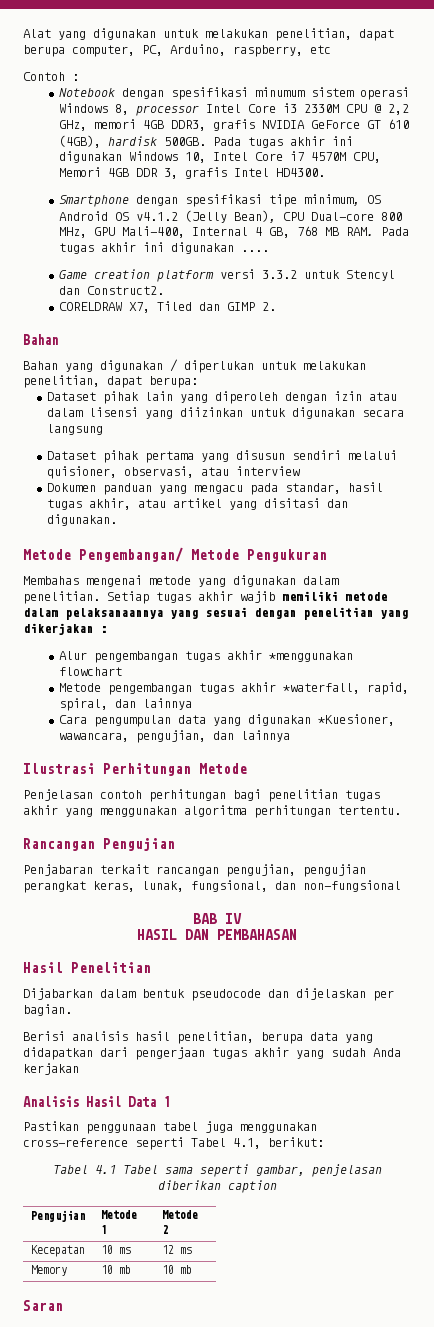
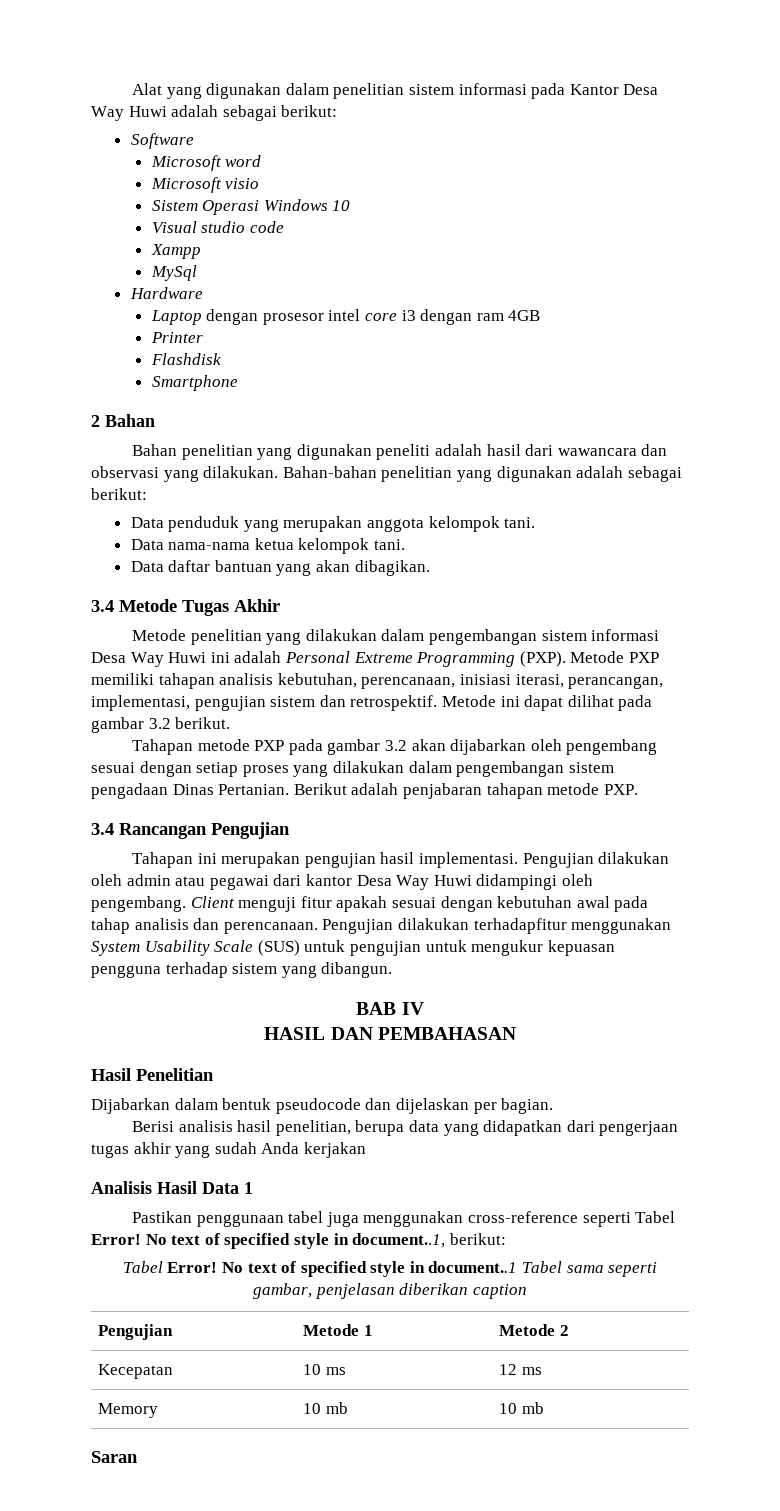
[163,28,394,41] [23,44,331,57] [23,72,79,81] [58,87,409,100] [58,103,409,116] [58,119,409,131] [58,135,353,148] [58,151,381,163] [58,167,325,179] [58,194,381,207] [58,210,402,223] [58,226,409,238] [58,242,269,254] [58,269,395,282] [58,286,164,295] [58,301,276,313] untuk melakukan penelitian, dapat berupa computer, PC, Arduino, raspberry, etc // Contoh : // Notebook dengan spesifikasi minumum sistem operasi Windows 8, processor Intel Core i3 2330M CPU @ 2,2 GHz, memori 4GB DDR3, grafis NVIDIA GeForce GT 610 (4GB), hardisk 500GB. Pada tugas akhir ini digunakan Windows 10, Intel Core i7 4570M CPU, Memori 4GB DDR 3, grafis Intel HD4300. // Smartphone dengan spesifikasi tipe minimum, OS Android OS v4.1.2 (Jelly Bean), CPU Dual-core 800 MHz, GPU Mali-400, Internal 4 GB, 768 MB RAM. Pada tugas akhir ini digunakan .... // Game creation platform versi 3.3.2 untuk Stencyl dan Construct2. // CORELDRAW X7, Tiled dan GIMP 2. // -> [285,83,659,99] [91,105,338,121] [130,133,194,149] [150,155,262,171] [150,177,260,193] [151,199,351,215] [151,221,284,233] [150,244,201,259] [150,265,197,281] [129,287,203,299] [150,309,541,325] [150,332,203,343] [150,353,221,365] [151,375,238,391] [91,415,100,427] dalam penelitian sistem informasi pada Kantor Desa Way Huwi adalah sebagai berikut: // Software // Microsoft word // Microsoft visio // Sistem Operasi Windows 10 // Visual studio code // Xampp // MySql // Hardware // Laptop dengan prosesor intel core i3 dengan ram 4GB // Printer // Flashdisk // Smartphone // 2
[65,359,366,373] [23,375,198,388] [46,391,397,404] [46,407,404,419] [46,424,103,435] [46,450,397,463] [46,466,300,479] [46,482,383,495] [46,498,348,510] [46,514,117,526] [23,547,327,562] [23,575,339,587] [23,591,387,604] [23,607,408,620] [23,623,107,635] [58,650,353,663] [58,667,122,676] [58,682,409,695] [58,698,192,711] [58,714,395,727] [58,730,290,743] [23,763,247,776] [23,789,380,802] [23,805,401,818] [23,838,175,851] [23,864,366,877] [23,880,401,893] yang digunakan / diperlukan untuk melakukan penelitian, dapat berupa: // Dataset pihak lain yang diperoleh dengan izin atau dalam lisensi yang diizinkan untuk digunakan secara langsung // Dataset pihak pertama yang disusun sendiri melalui quisioner, observasi, atau interview // Dokumen panduan yang mengacu pada standar, hasil tugas akhir, atau artikel yang disitasi dan digunakan. // Metode Pengembangan/ Metode Pengukuran // Membahas mengenai metode yang digunakan dalam penelitian. Setiap tugas akhir wajib memiliki metode dalam pelaksanaannya yang sesuai dengan penelitian yang dikerjakan : // Alur pengembangan tugas akhir *menggunakan flowchart // Metode pengembangan tugas akhir *waterfall, rapid, spiral, dan lainnya // Cara pengumpulan data yang digunakan *Kuesioner, wawancara, pengujian, dan lainnya // Ilustrasi Perhitungan Metode // Penjelasan contoh perhitungan bagi penelitian tugas akhir yang menggunakan algoritma perhitungan tertentu. // Rancangan Pengujian // Penjabaran terkait rancangan pengujian, pengujian perangkat keras, lunak, fungsional, dan non-fungsional -> [181,444,668,460] [91,466,682,482] [91,488,147,500] [130,516,536,532] [130,538,406,554] [130,560,430,576] [91,599,280,616] [131,629,660,645] [91,651,659,667] [91,673,664,689] [91,695,653,711] [91,717,231,733] [131,739,658,755] [91,761,614,777] [91,783,638,799] [91,822,290,839] [131,852,670,868] [91,874,593,890] [91,896,649,912] [91,918,672,934] [91,940,615,956] [91,962,393,978] penelitian yang digunakan peneliti adalah hasil dari wawancara dan observasi yang dilakukan. Bahan-bahan penelitian yang digunakan adalah sebagai berikut: // Data penduduk yang merupakan anggota kelompok tani. // Data nama-nama ketua kelompok tani. // Data daftar bantuan yang akan dibagikan. // 3.4 Metode Tugas Akhir // Metode penelitian yang dilakukan dalam pengembangan sistem informasi Desa Way Huwi ini adalah Personal Extreme Programming (PXP). Metode PXP memiliki tahapan analisis kebutuhan, perencanaan, inisiasi iterasi, perancangan, implementasi, pengujian sistem dan retrospektif. Metode ini dapat dilihat pada gambar 3.2 berikut. // Tahapan metode PXP pada gambar 3.2 akan dijabarkan oleh pengembang sesuai dengan setiap proses yang dilakukan dalam pengembangan sistem pengadaan Dinas Pertanian. Berikut adalah penjabaran tahapan metode PXP. // 3.4 Rancangan Pengujian // Tahapan ini merupakan pengujian hasil implementasi. Pengujian dilakukan oleh admin atau pegawai dari kantor Desa Way Huwi didampingi oleh pengembang. Client menguji fitur apakah sesuai dengan kebutuhan awal pada tahap analisis dan perencanaan. Pengujian dilakukan terhadapfitur menggunakan System Usability Scale (SUS) untuk pengujian untuk mengukur kepuasan pengguna terhadap sistem yang dibangun.
[233,1137,324,1149] [52,1165,116,1174] 4.1, berikut: // Tabel 4.1 -> [91,1233,506,1249] [122,1261,518,1277] Error! No text of specified style in document..1, berikut: // Tabel Error! No text of specified style in document..1

